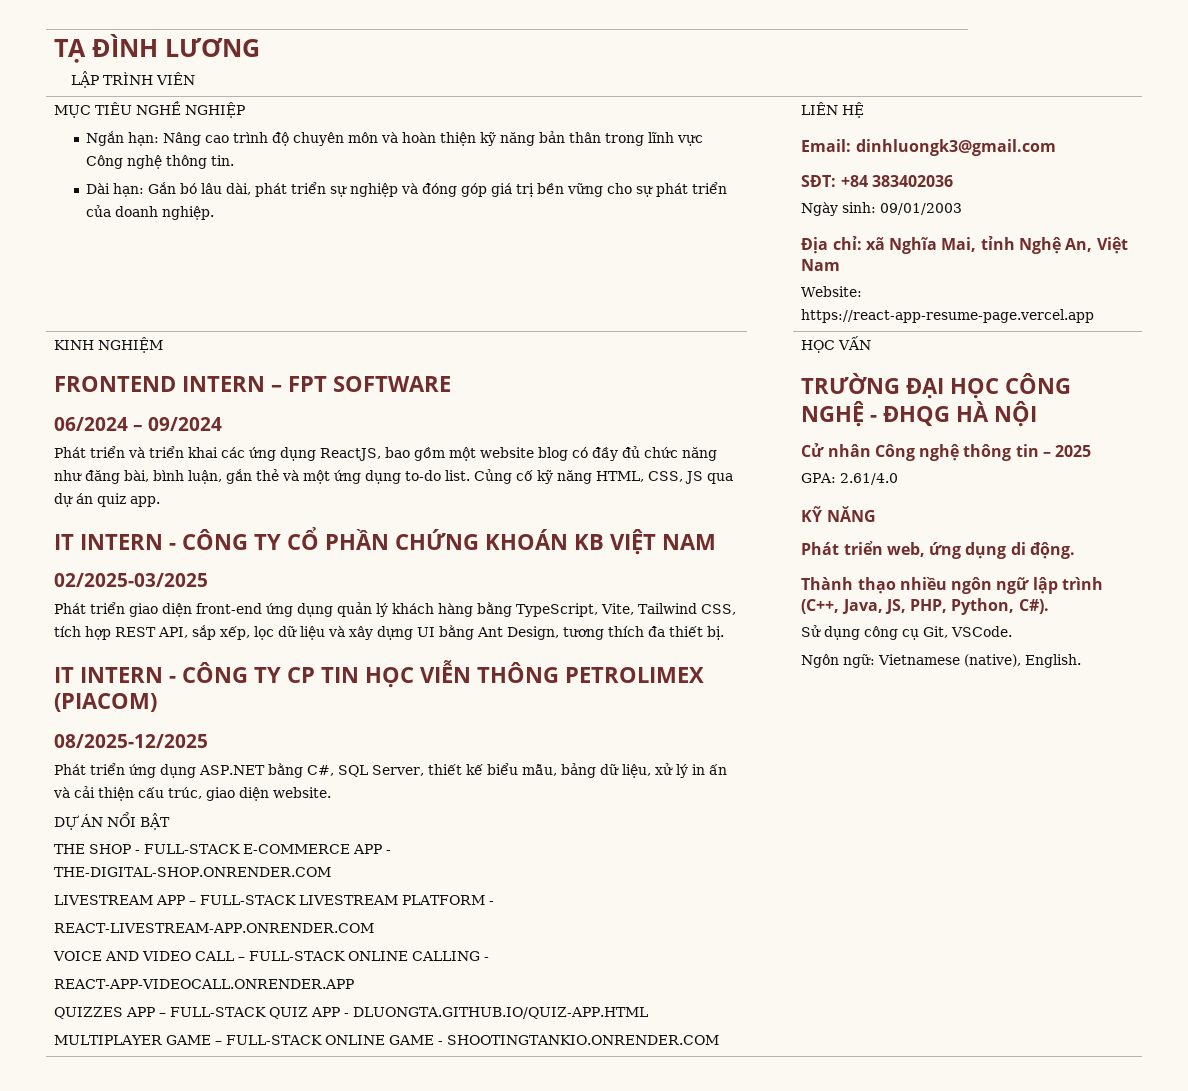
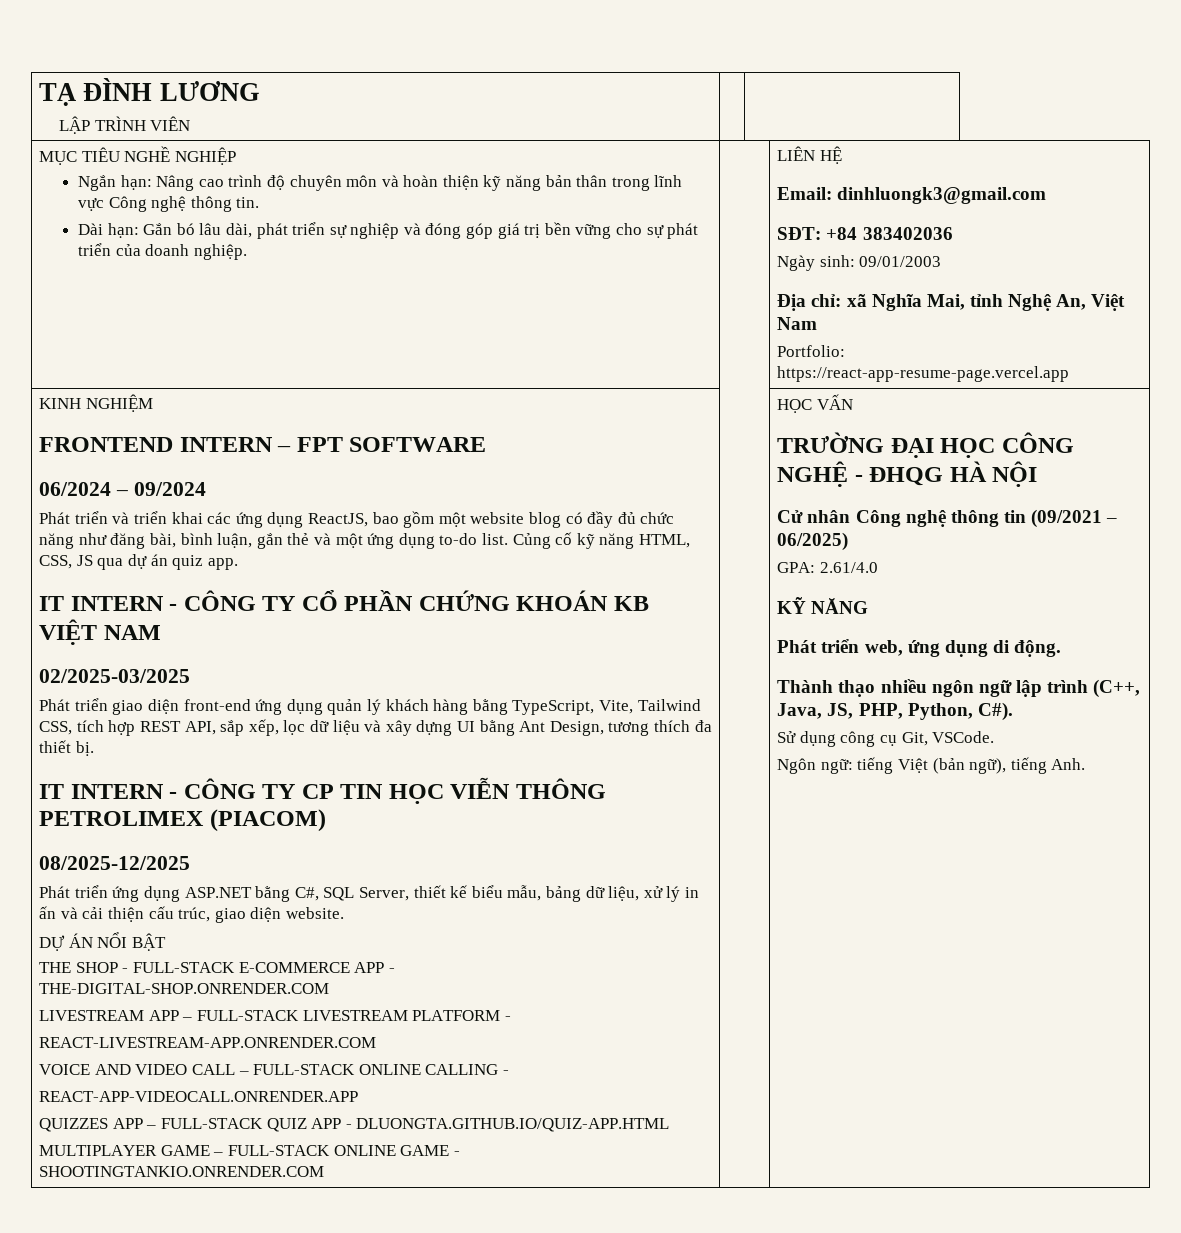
[801,286,863,297] Website: -> [777,345,846,357] Portfolio:
[1043,445,1092,457] – 2025 -> [1031,509,1118,528] [777,532,849,551] (09/2021 – 06/2025)
[878,654,1082,668] Vietnamese (native), English. -> [857,757,1086,774] tiếng Việt (bản ngữ), tiếng Anh.

